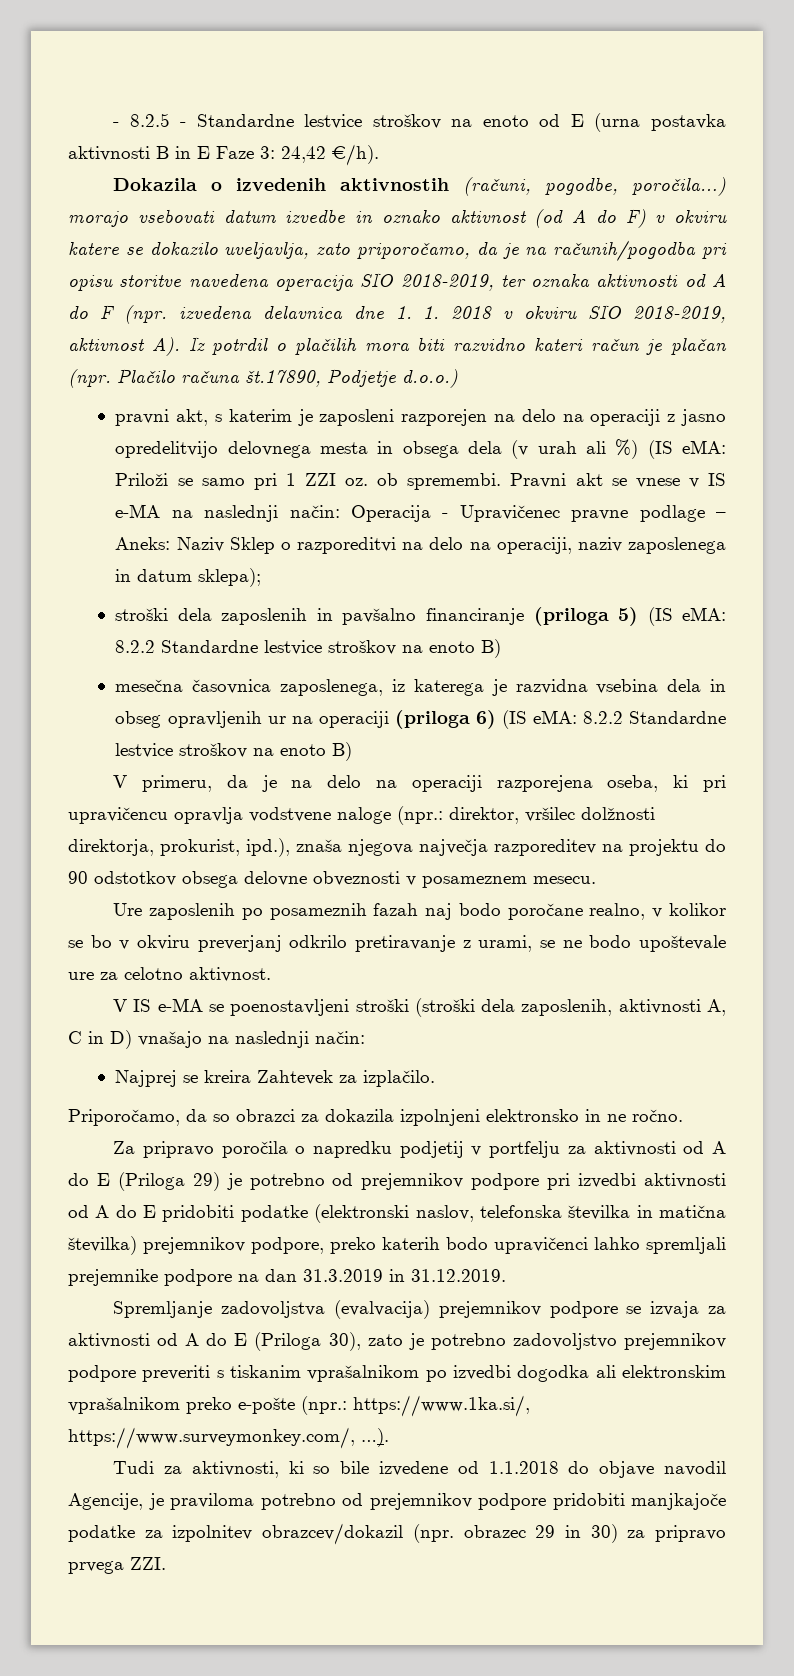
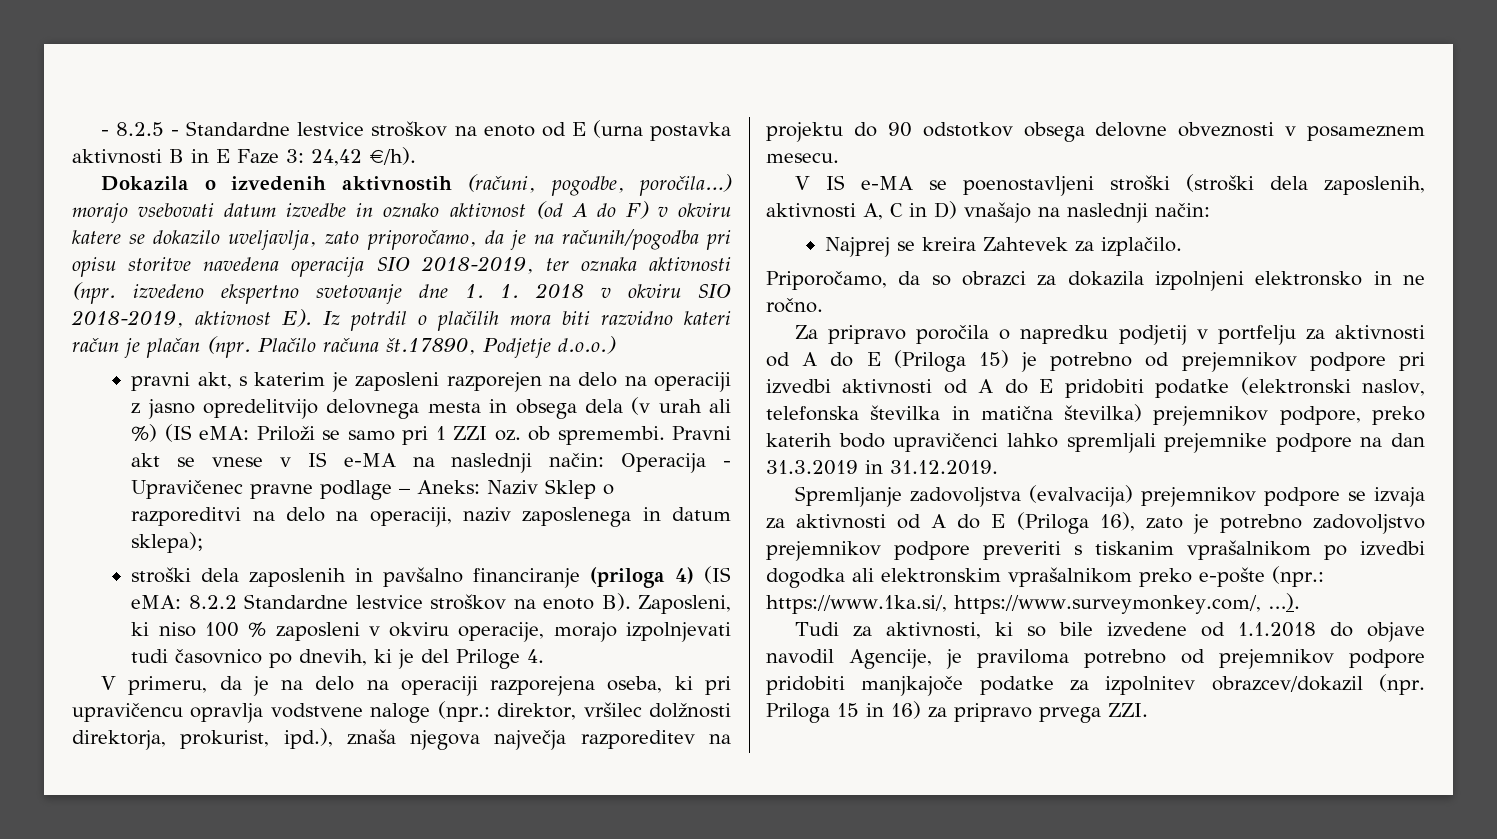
[684,273,726,287] [68,305,343,324] od A do F (npr. izvedena delavnica -> [72,282,402,304] (npr. izvedeno ekspertno svetovanje
[151,337,180,356] A). -> [282,309,312,327] E).
[617,607,727,626] [115,639,502,658] [115,679,726,696] [115,710,726,729] [115,742,353,761] 5) (IS eMA: 8.2.2 Standardne lestvice stroškov na enoto B) // mesečna časovnica zaposlenega, iz katerega je razvidna vsebina dela in obseg opravljenih ur na operaciji (priloga 6) (IS eMA: 8.2.2 Standardne lestvice stroškov na enoto B) -> [675,566,731,584] [131,593,731,614] [131,622,732,642] [131,649,545,669] 4) (IS eMA: 8.2.2 Standardne lestvice stroškov na enoto B). Zaposleni, ki niso 100 % zaposleni v okviru operacije, morajo izpolnjevati tudi časovnico po dnevih, ki je del Priloge 4.
[113,903,727,920] [68,935,726,952] [68,967,271,982] // Ure zaposlenih po posameznih fazah naj bodo poročane realno, v kolikor se bo v okviru preverjanj odkrilo pretiravanje z urami, se ne bodo upoštevale ure za celotno aktivnost. -> (839, 158) none
[192,1172,220,1191] 29) -> [978,350,1009,368] 15)
[328,1332,361,1351] 30), -> [1099,512,1135,531] 16),
[463,1524,618,1543] obrazec 29 in 30) -> [766,701,921,723] Priloga 15 in 16)

